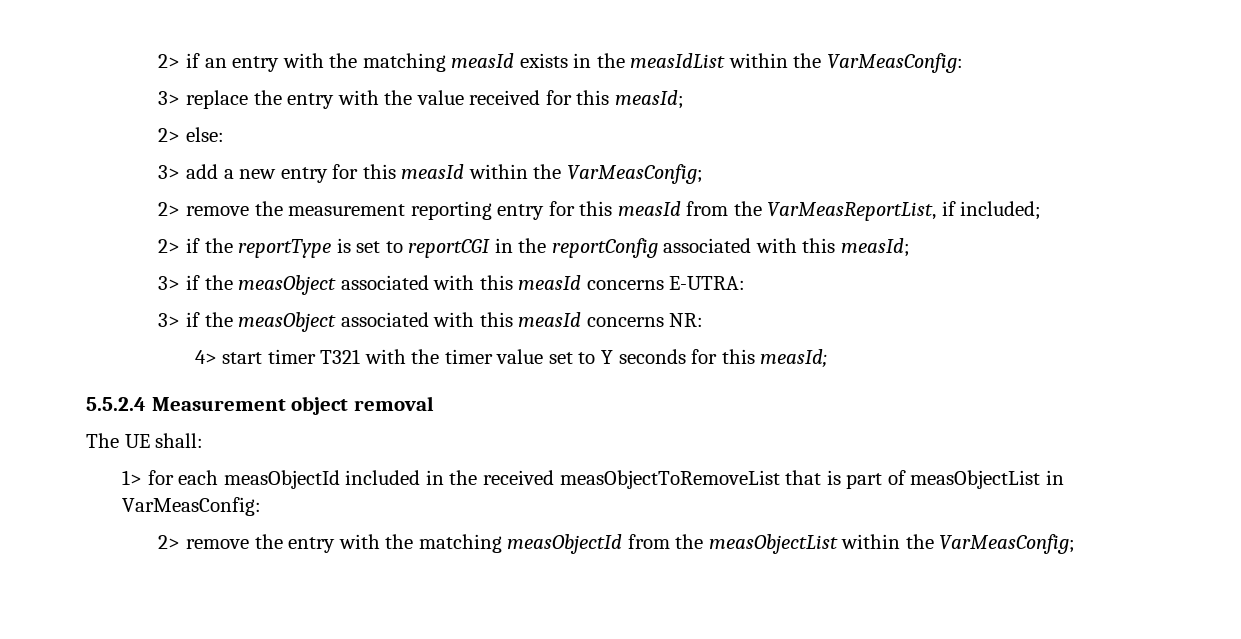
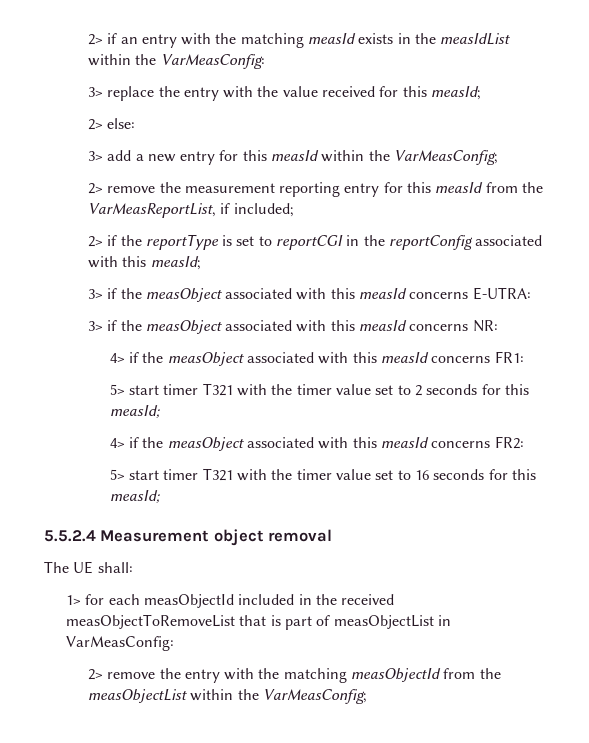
[222,349,614,364] start timer T321 with the timer value set to Y -> [129,351,524,366] [109,383,529,396] [109,405,160,418] [109,436,524,451] [109,468,430,481] if the measObject associated with this measId concerns FR1: // 5> start timer T321 with the timer value set to 2 seconds for this measId; // 4> if the measObject associated with this measId concerns FR2: // 5> start timer T321 with the timer value set to 16

